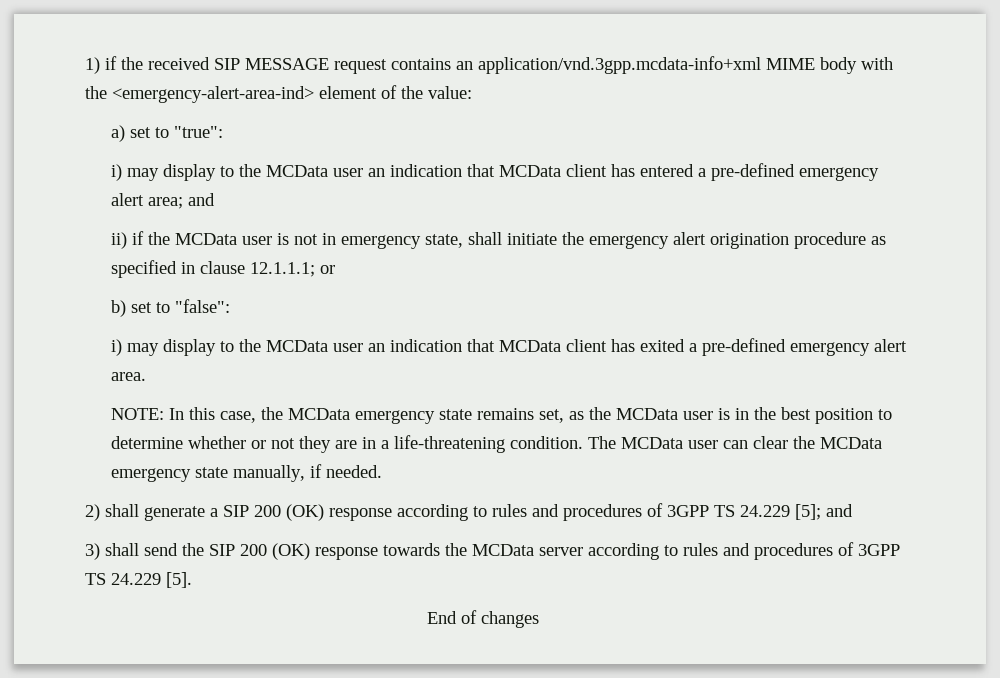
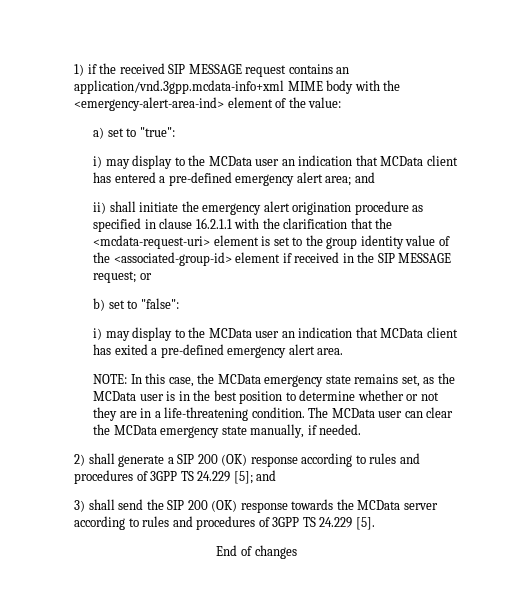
[131,231,463,249] if the MCData user is not in emergency state, -> (107, 208) none
[249,262,315,277] 12.1.1.1; -> [195,218,393,229] [93,235,450,249] [93,252,452,266] [93,271,137,283] 16.2.1.1 with the clarification that the <mcdata-request-uri> element is set to the group identity value of the <associated-group-id> element if received in the SIP MESSAGE request;

